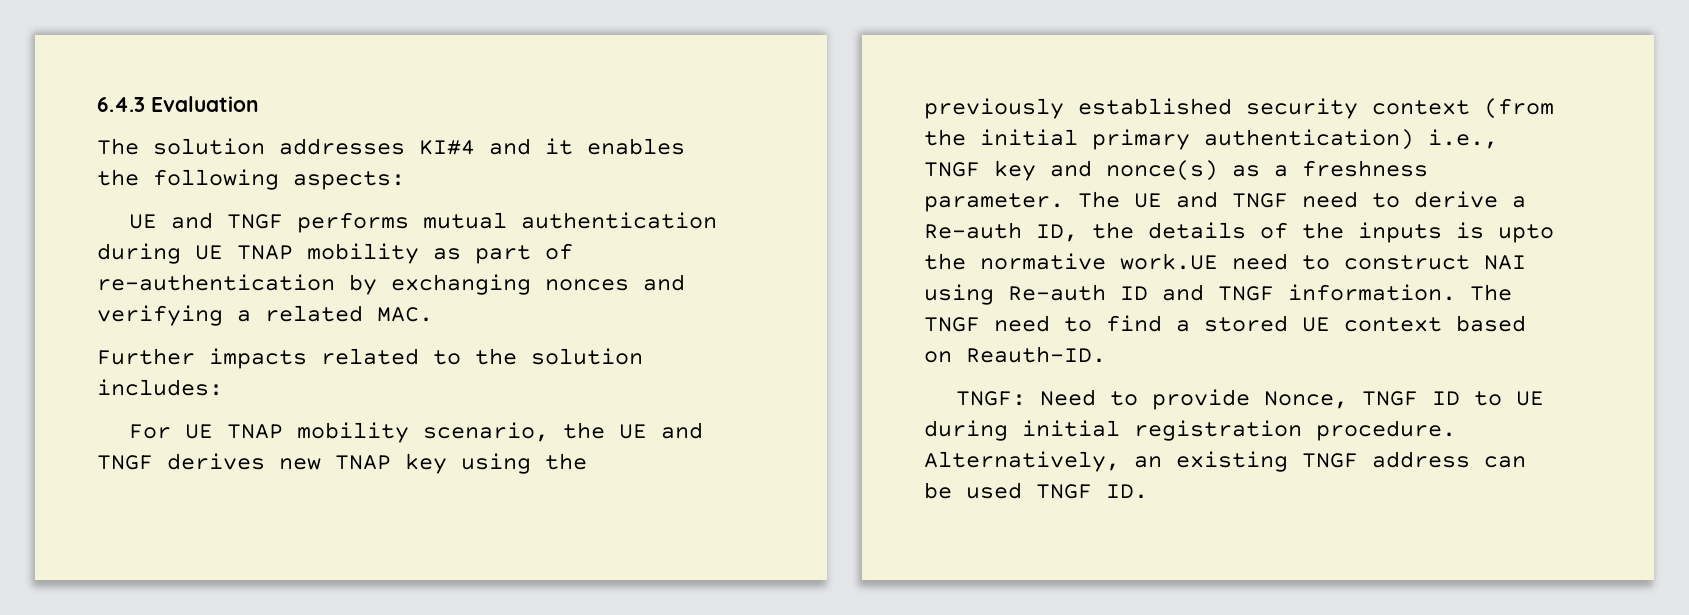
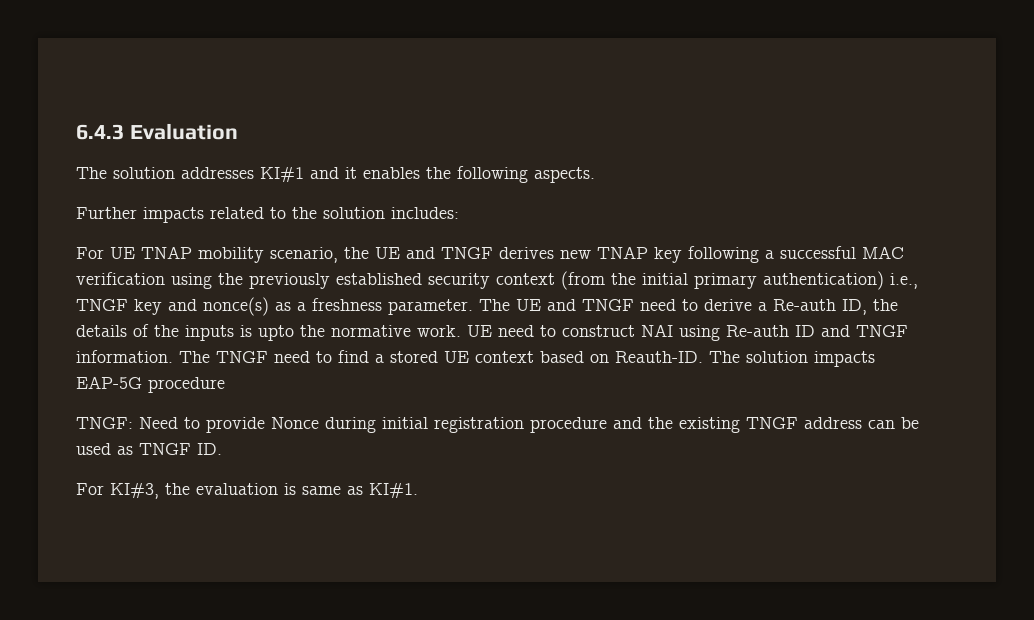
[419,140,475,155] KI#4 -> [260,166,304,183] KI#1
[293,171,405,190] [129,212,718,233] [97,243,573,264] [97,274,685,295] [97,305,433,326] aspects: // UE and TNGF performs mutual authentication during UE TNAP mobility as part of re-authentication by exchanging nonces and verifying a related MAC. -> [534,167,595,183] aspects.
(447, 463) none -> [688,246,904,263] [76,272,165,285] following a successful MAC verification
[1120,253,1218,270] work.UE -> [417,325,492,337] work. UE
(1106, 354) none -> [709,351,875,367] [76,376,225,393] The solution impacts EAP-5G procedure
[1264,391,1545,409] [924,420,1456,441] [924,451,1162,472] Nonce, TNGF ID to UE during initial registration procedure. Alternatively, an -> [271,417,673,433] Nonce during initial registration procedure and the
(1022, 490) none -> [117,446,133,455] as
(1148, 491) none -> [76,482,418,499] // For KI#3, the evaluation is same as KI#1.

